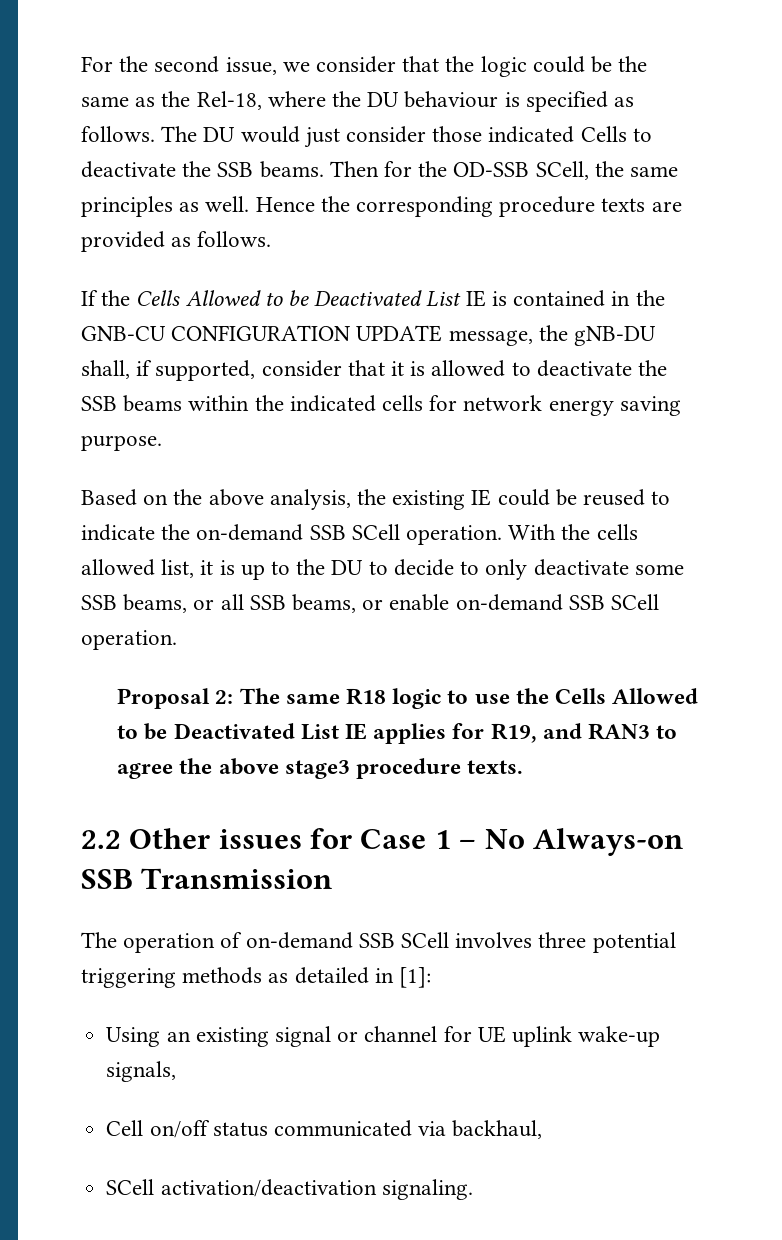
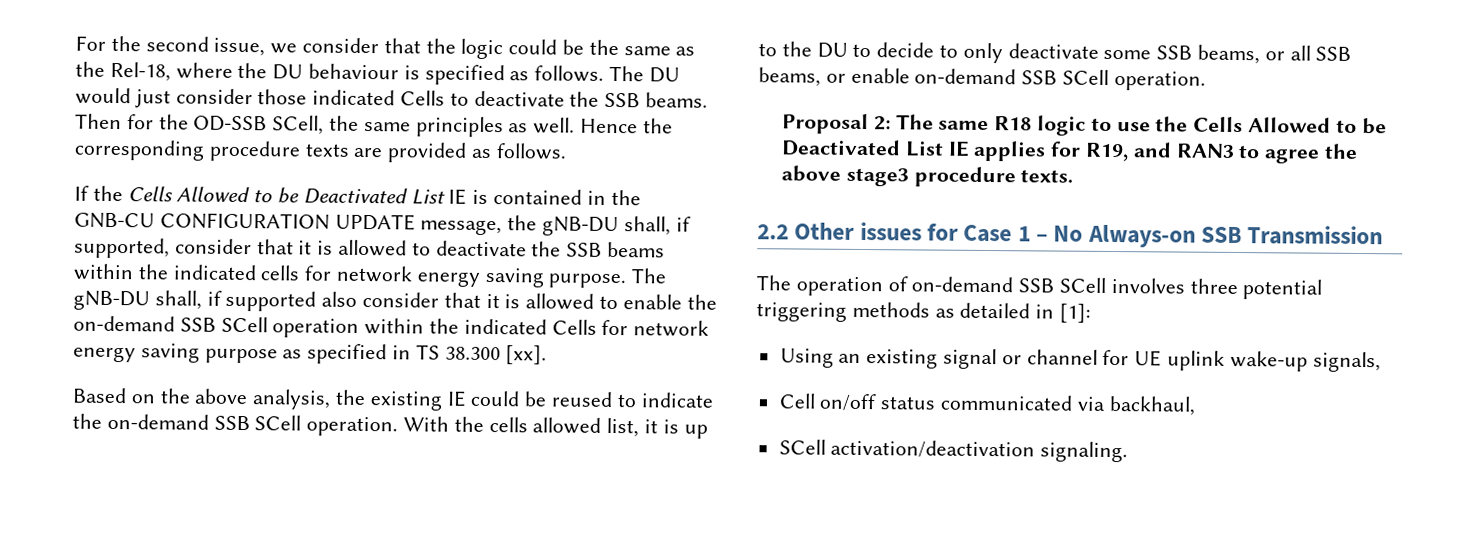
(162, 443) none -> [631,268,668,284] [73,290,717,312] [73,315,710,338] [73,343,548,365] The gNB-DU shall, if supported also consider that it is allowed to enable the on-demand SSB SCell operation within the indicated Cells for network energy saving purpose as specified in TS 38.300 [xx].

